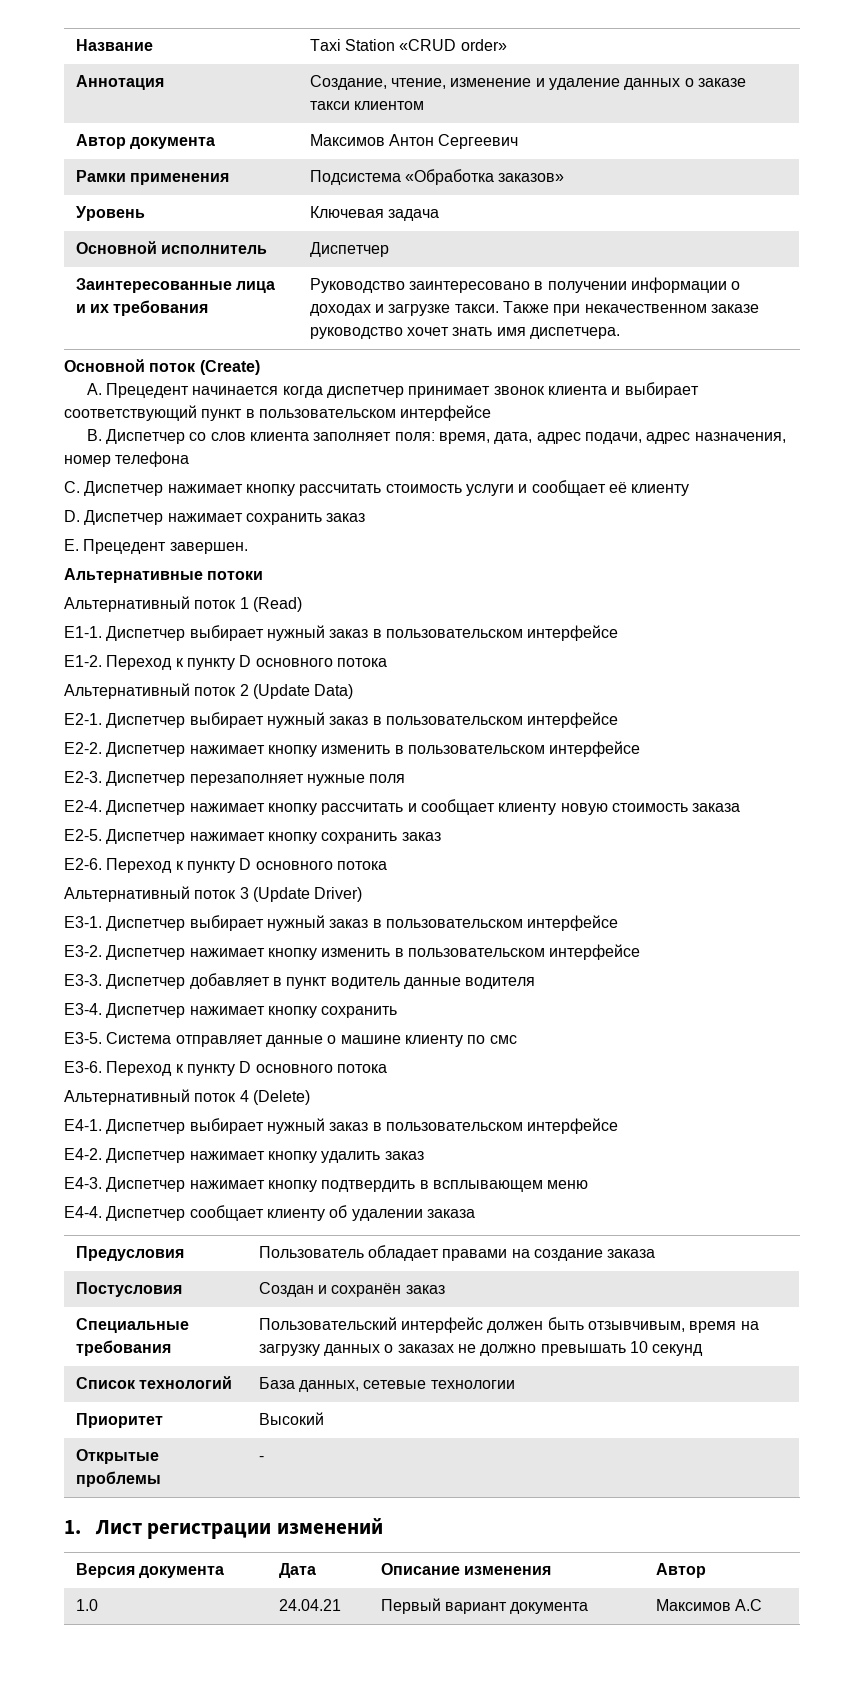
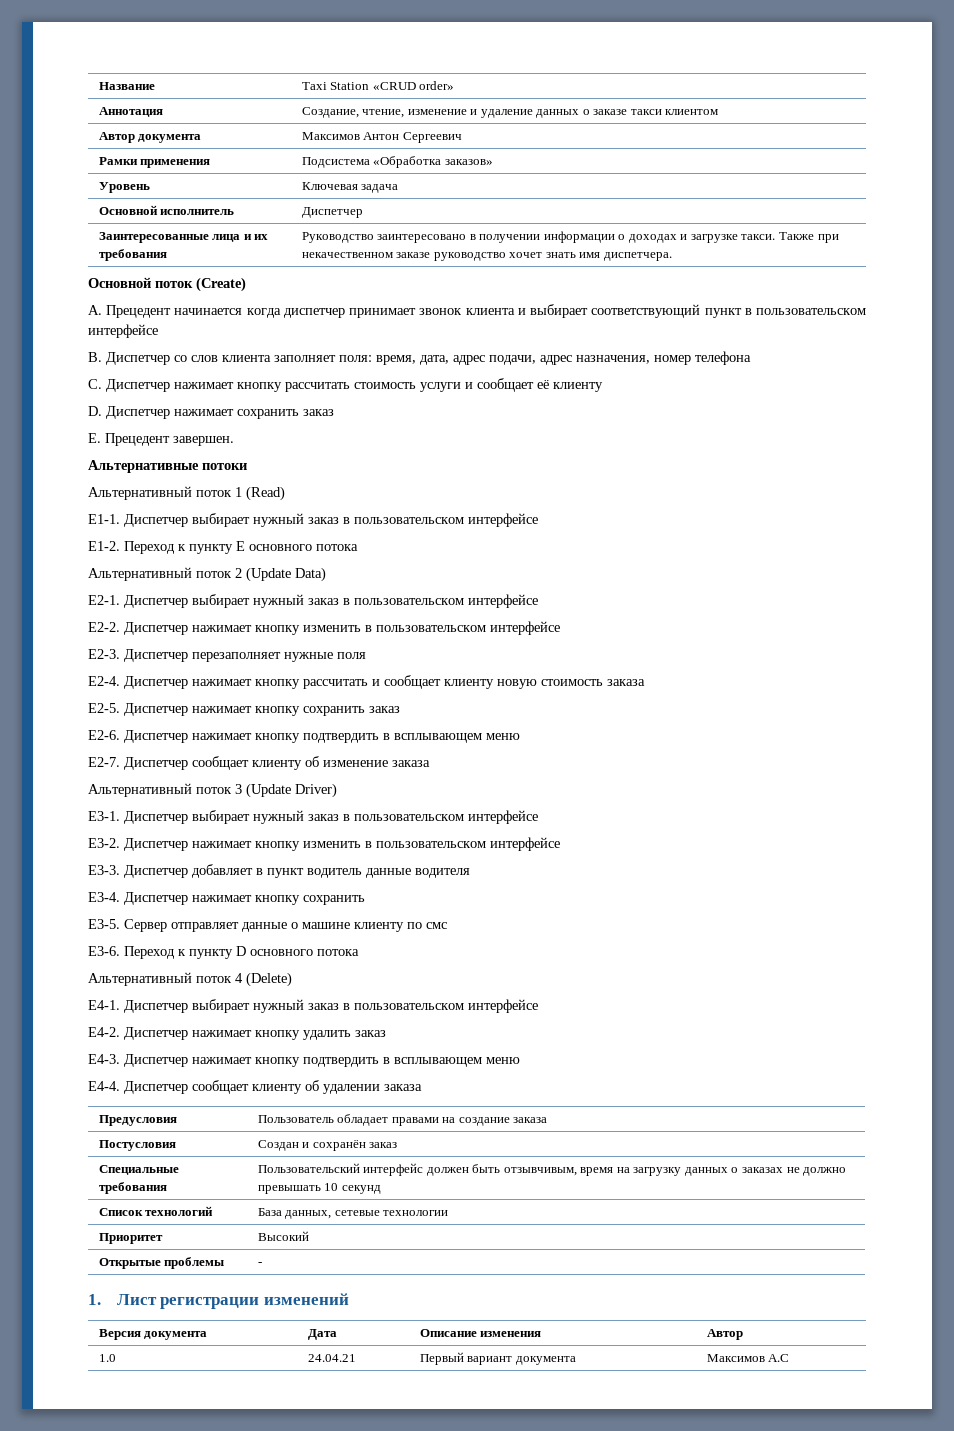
[239,655,252,667] D -> [236,541,245,551] E
[106,858,387,873] Переход к пункту D основного потока -> [124,730,520,743] [88,756,430,770] Диспетчер нажимает кнопку подтвердить в всплывающем меню // E2-7. Диспетчер сообщает клиенту об изменение заказа
[106,1032,172,1044] Система -> [124,919,167,932] Сервер

